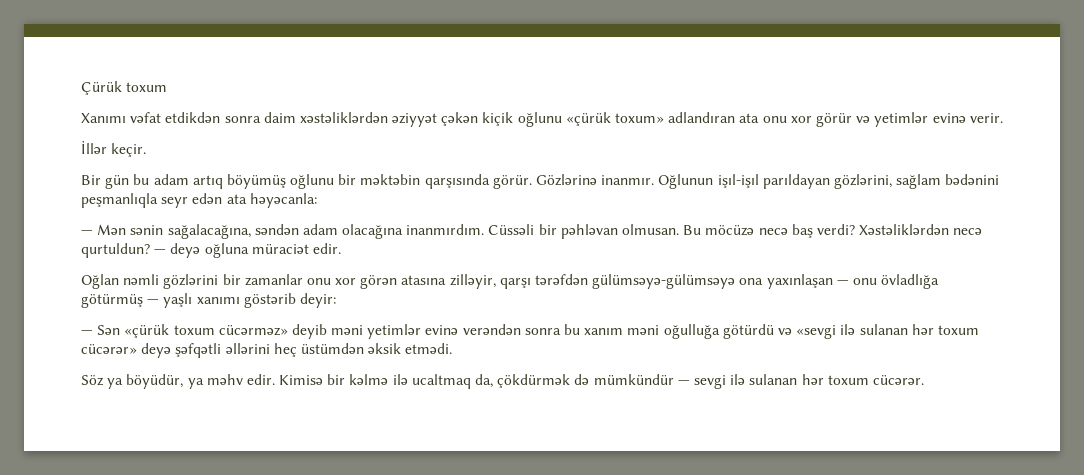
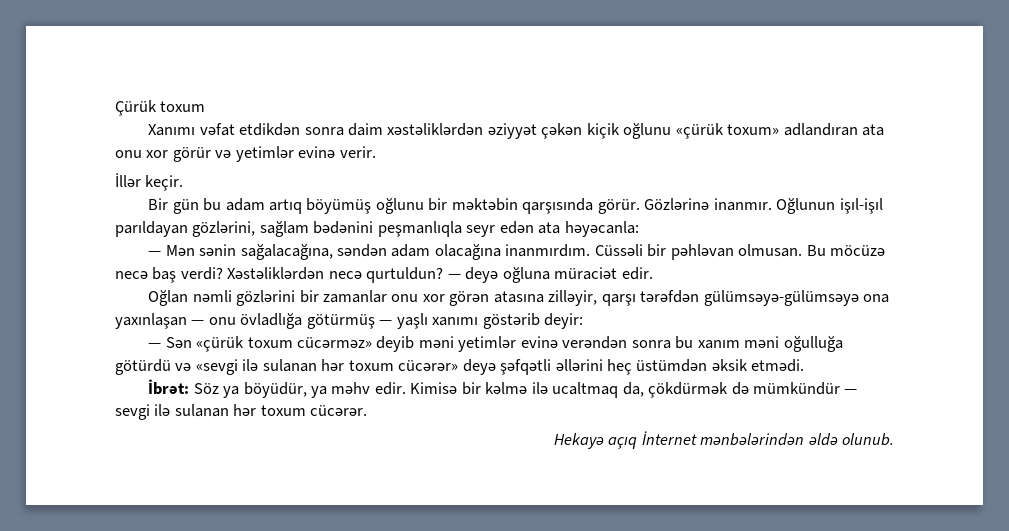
(453, 348) none -> [148,379,190,395] İbrət:
(924, 380) none -> [553,431,895,449] // Hekayə açıq İnternet mənbələrindən əldə olunub.

